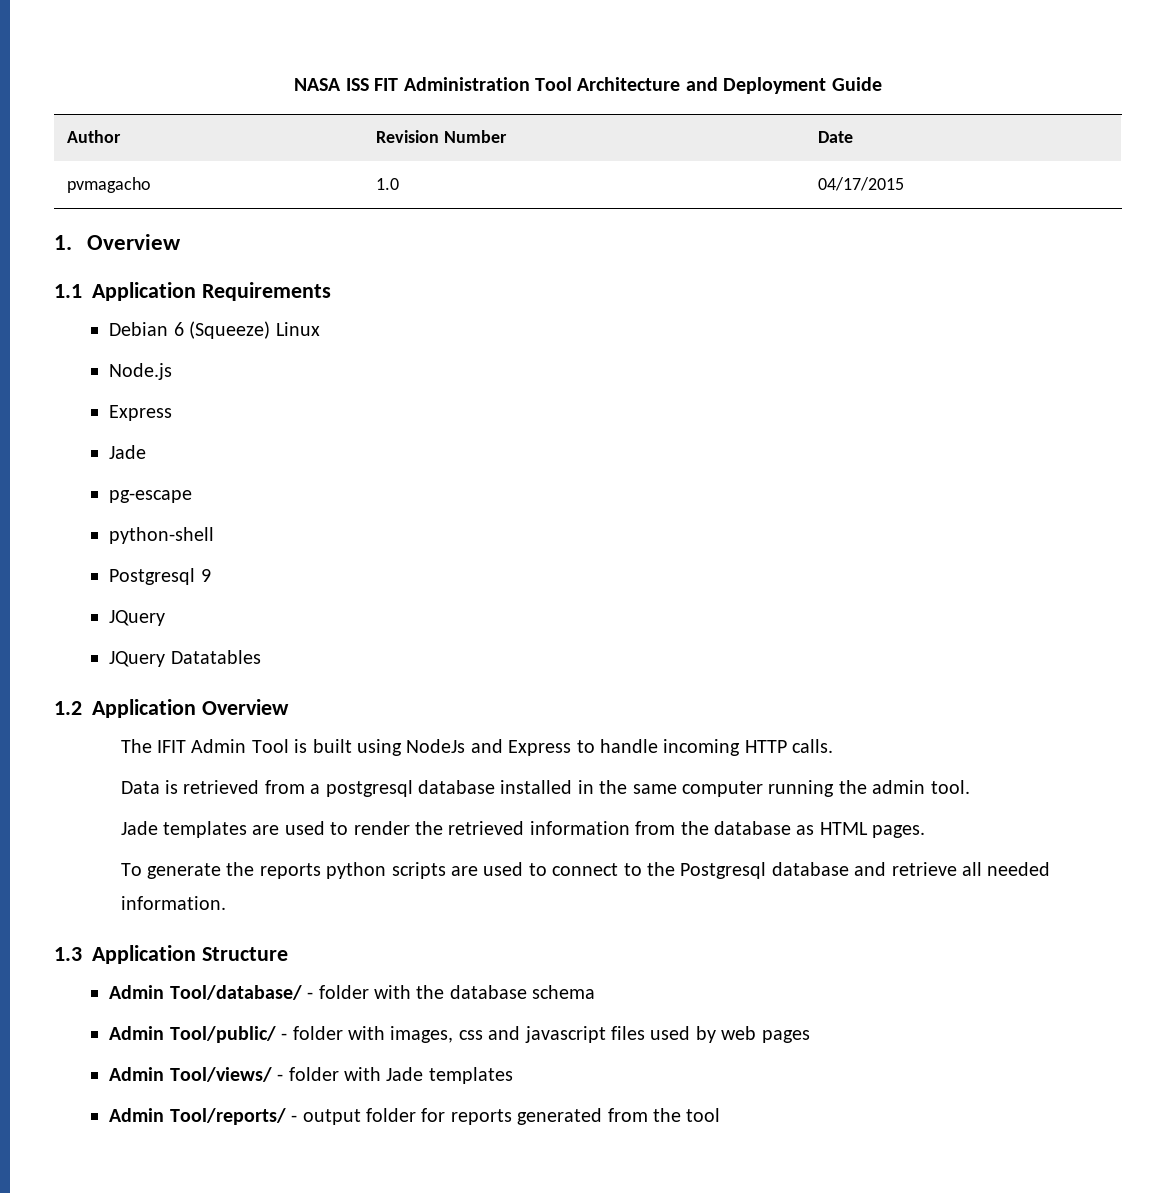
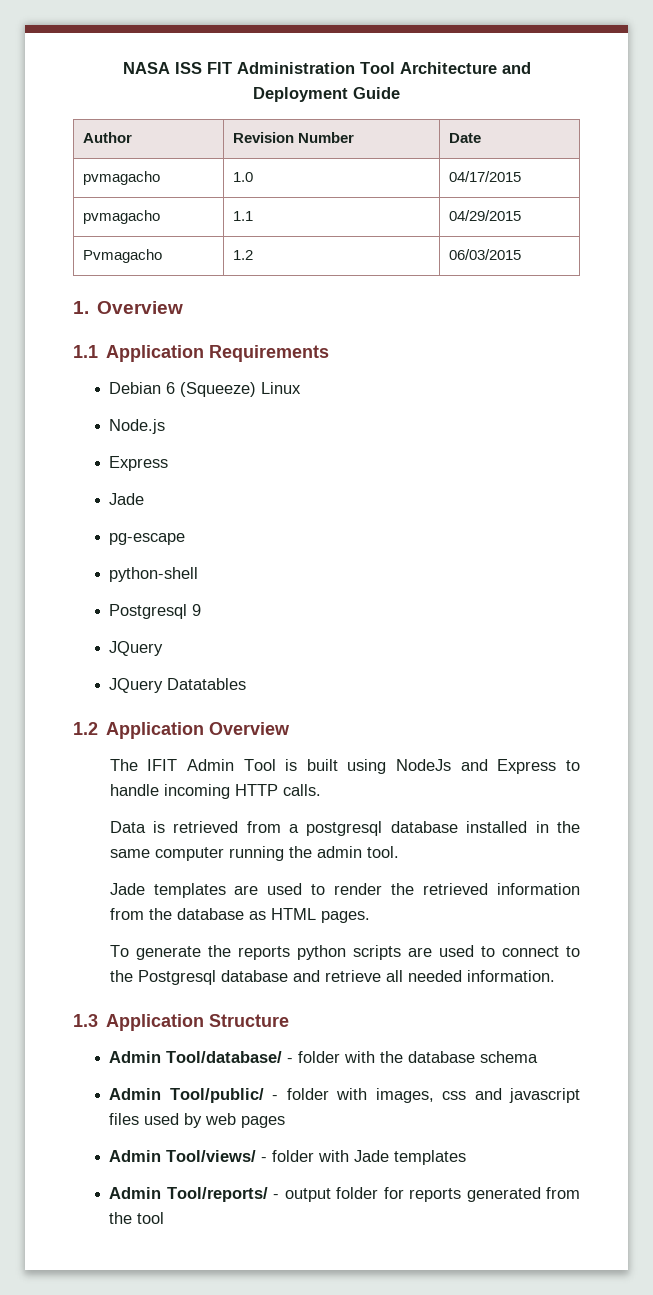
(904, 184) none -> [82,210,160,224] [232,211,253,221] [448,210,521,221] [82,249,162,263] [232,250,253,260] [448,249,521,260] // pvmagacho | 1.1 | 04/29/2015 // Pvmagacho | 1.2 | 06/03/2015

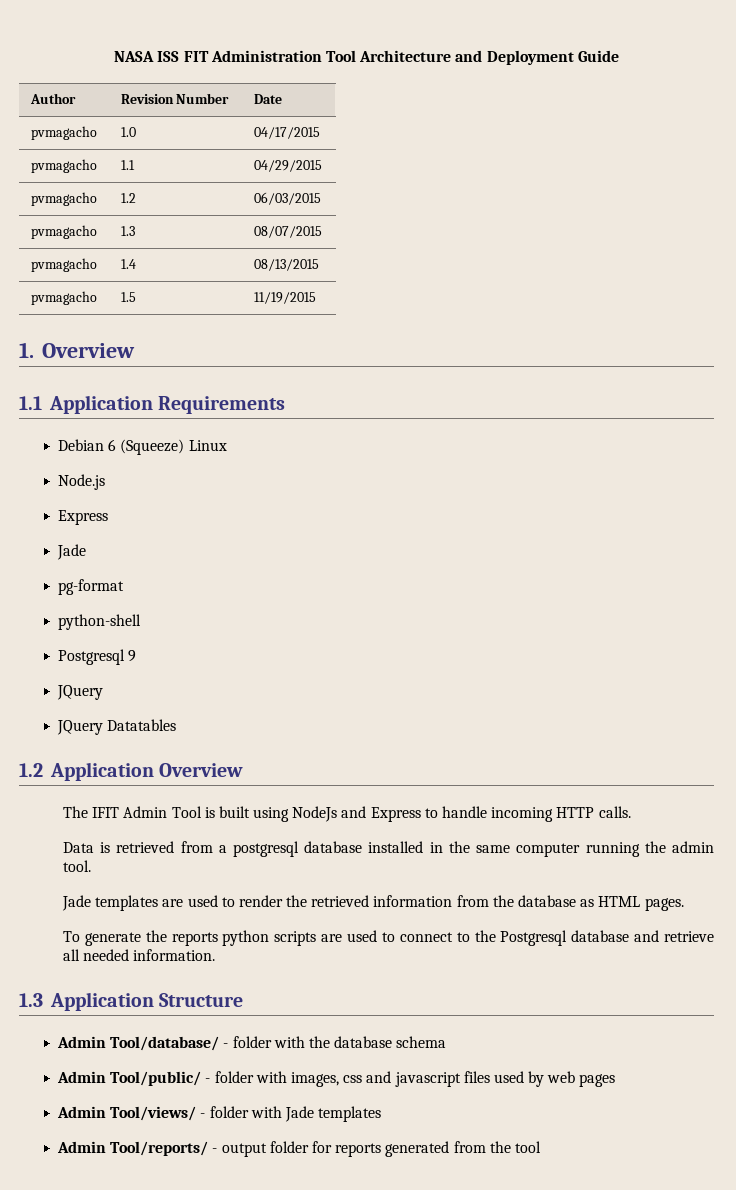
[82,249,162,263] Pvmagacho -> [30,192,97,206] pvmagacho
(521, 254) none -> [30,225,97,239] [120,226,135,236] [253,226,322,238] [30,258,97,272] [120,259,136,269] [253,259,319,271] [30,291,97,305] [120,292,136,302] [253,292,316,304] // pvmagacho | 1.3 | 08/07/2015 // pvmagacho | 1.4 | 08/13/2015 // pvmagacho | 1.5 | 11/19/2015
[109,533,186,545] pg-escape -> [58,579,125,595] pg-format

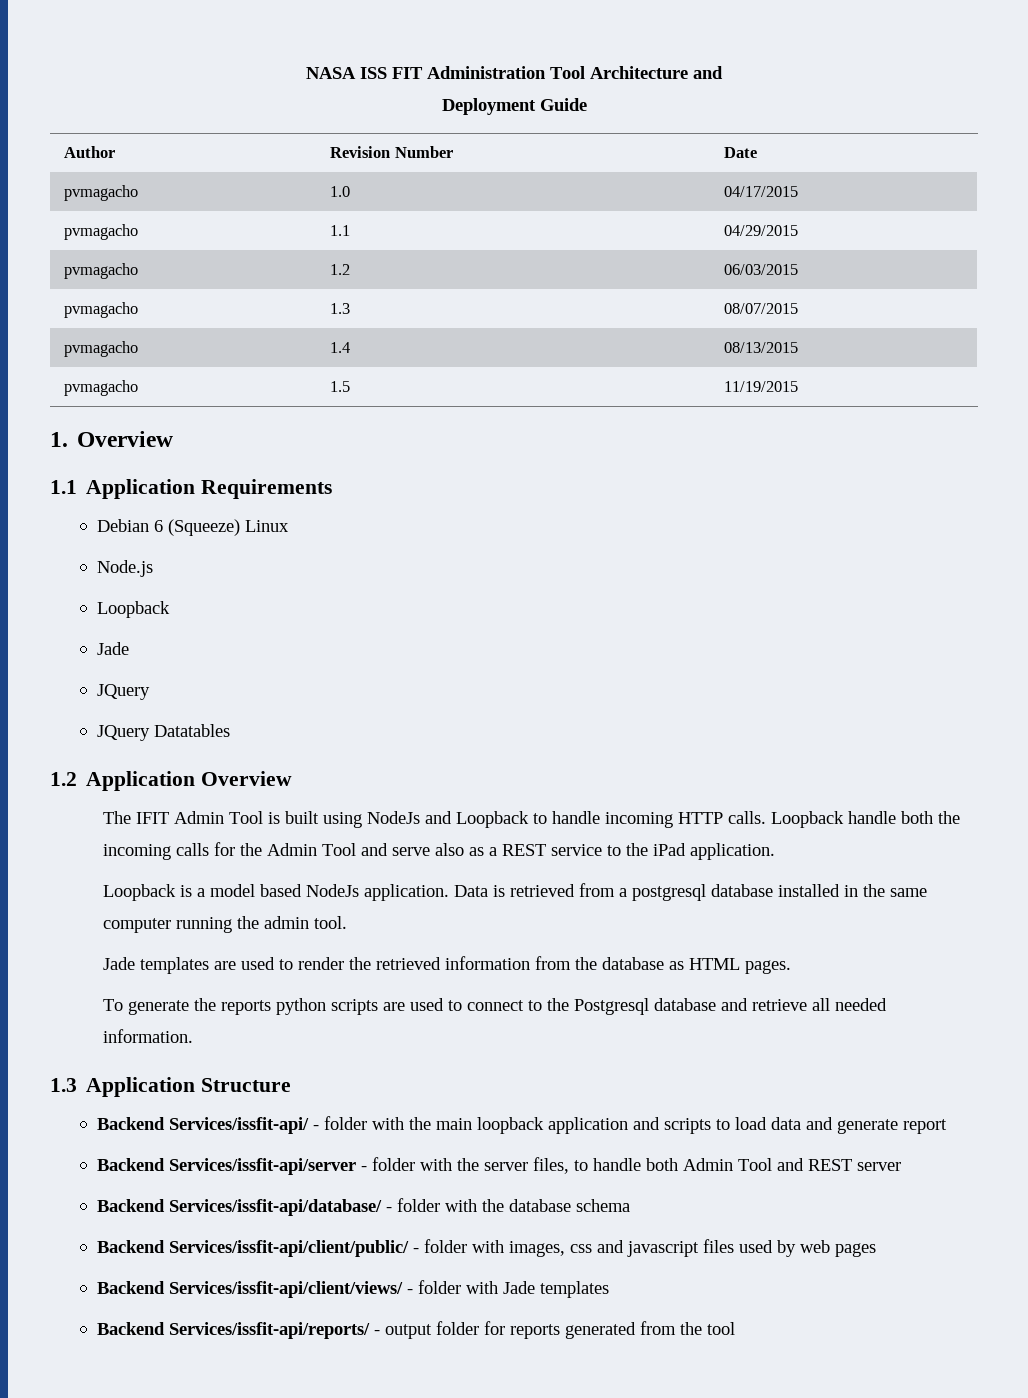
(483, 56) none -> (723, 72) //
[58,510,109,525] [57,544,87,560] [58,579,125,595] [58,614,142,630] [58,649,137,665] Express // Jade // pg-format // python-shell // Postgresql 9 -> [96,601,170,618] [96,642,129,655] Loopback // Jade
[370,807,421,822] Express -> [455,811,529,828] Loopback
(631, 812) // -> [770,811,960,828] [102,842,775,860] [102,884,449,901] Loopback handle both the incoming calls for the Admin Tool and serve also as a REST service to the iPad application. // Loopback is a model based NodeJs application.
[57,1036,220,1051] Admin Tool/database/ -> [96,1116,947,1134] [96,1157,901,1175] [96,1199,382,1216] Backend Services/issfit-api/ - folder with the main loopback application and scripts to load data and generate report // Backend Services/issfit-api/server - folder with the server files, to handle both Admin Tool and REST server // Backend Services/issfit-api/database/
[57,1071,202,1086] Admin Tool/public/ -> [96,1240,409,1257] Backend Services/issfit-api/client/public/
[57,1106,197,1121] Admin Tool/views/ -> [96,1281,403,1298] Backend Services/issfit-api/client/views/
[57,1141,209,1156] Admin Tool/reports/ -> [96,1322,370,1339] Backend Services/issfit-api/reports/

